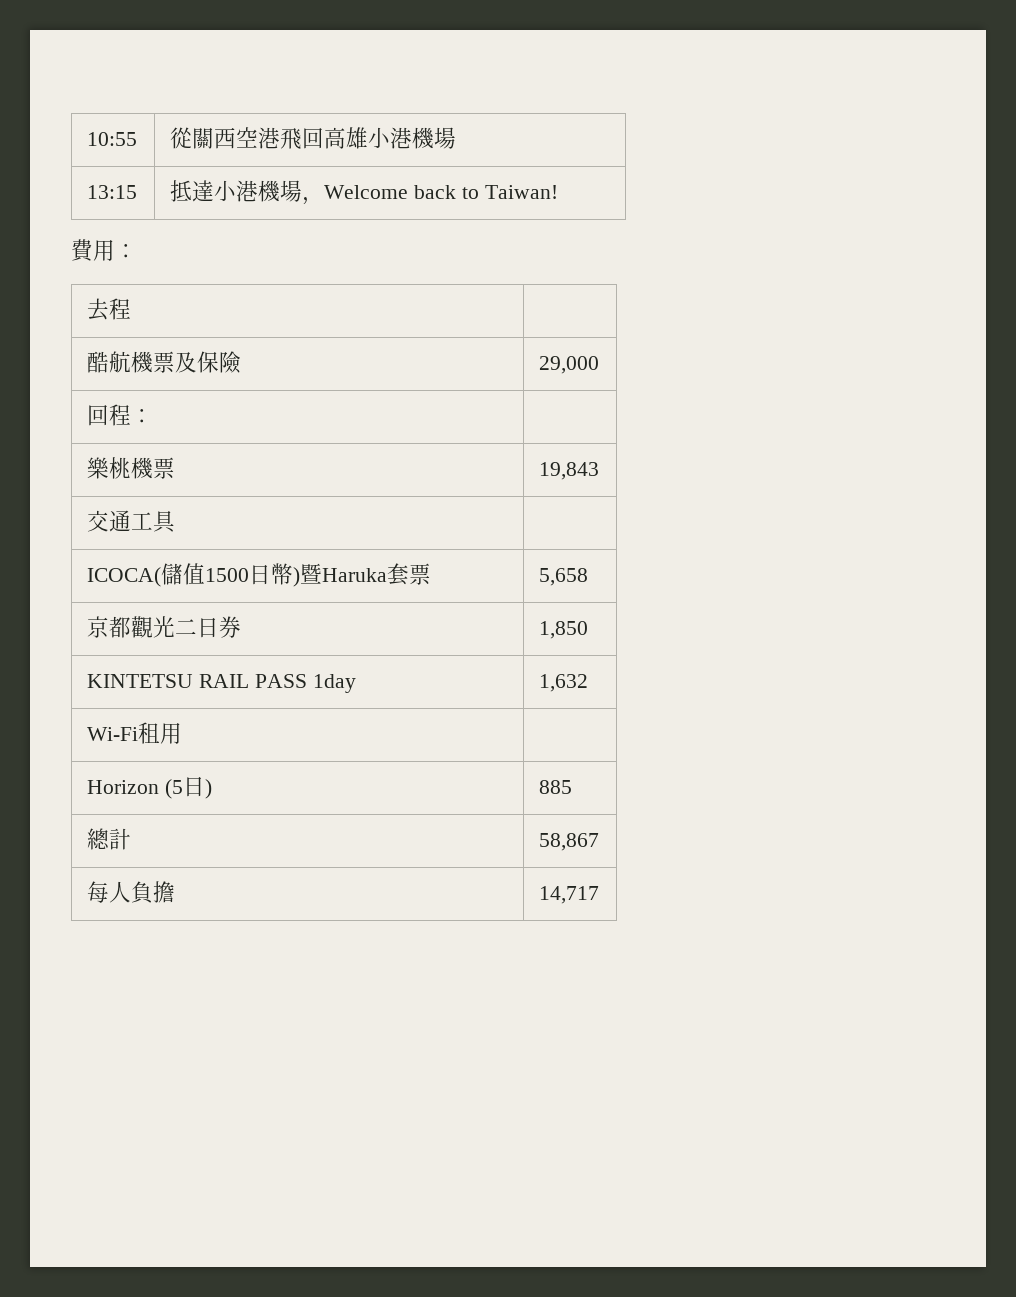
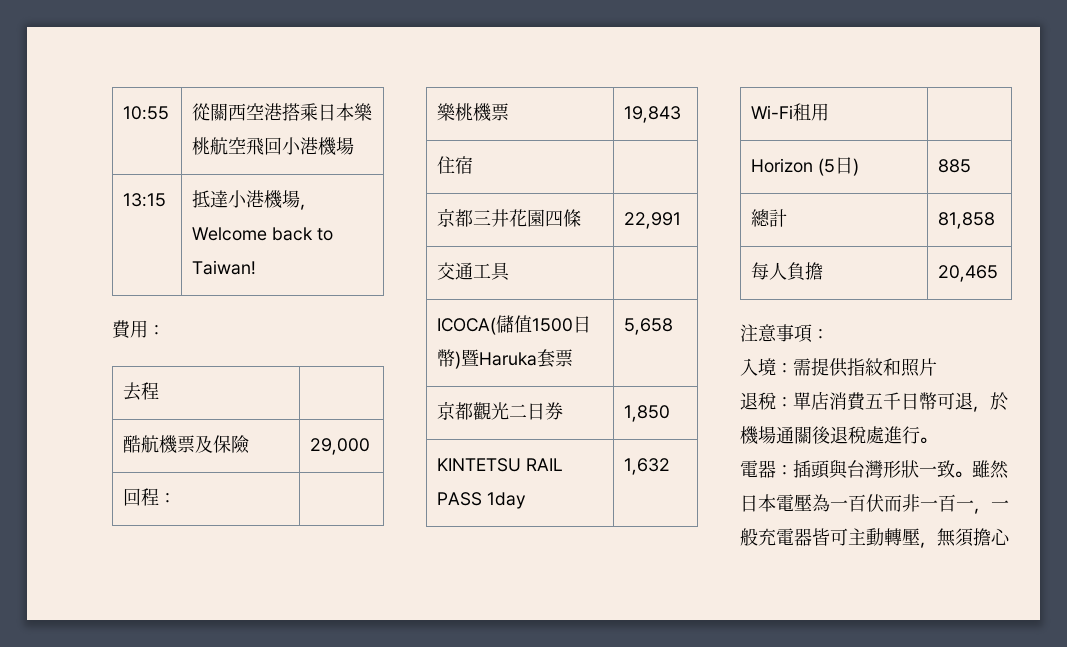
[280,127,369,149] 飛回高雄 -> [282,103,374,121] [192,137,283,155] 搭乘日本樂桃航空飛回
(600, 471) none -> [437,156,474,174] [437,209,582,227] [624,212,682,229] // 住宿 | // 京都三井花園四條 | 22,991
[539,833,600,851] 58,867 -> [938,212,996,229] 81,858
[539,886,600,904] 14,717 -> [938,265,999,282] [740,324,829,343] [740,358,937,377] [740,391,1008,412] [740,426,937,445] [740,459,1009,479] [740,494,1009,514] [740,528,1010,548] 20,465 // 注意事項： // 入境：需提供指紋和照片 // 退稅：單店消費五千日幣可退，於機場通關後退稅處進行。 // 電器：插頭與台灣形狀一致。雖然日本電壓為一百伏而非一百一，一般充電器皆可主動轉壓，無須擔心

